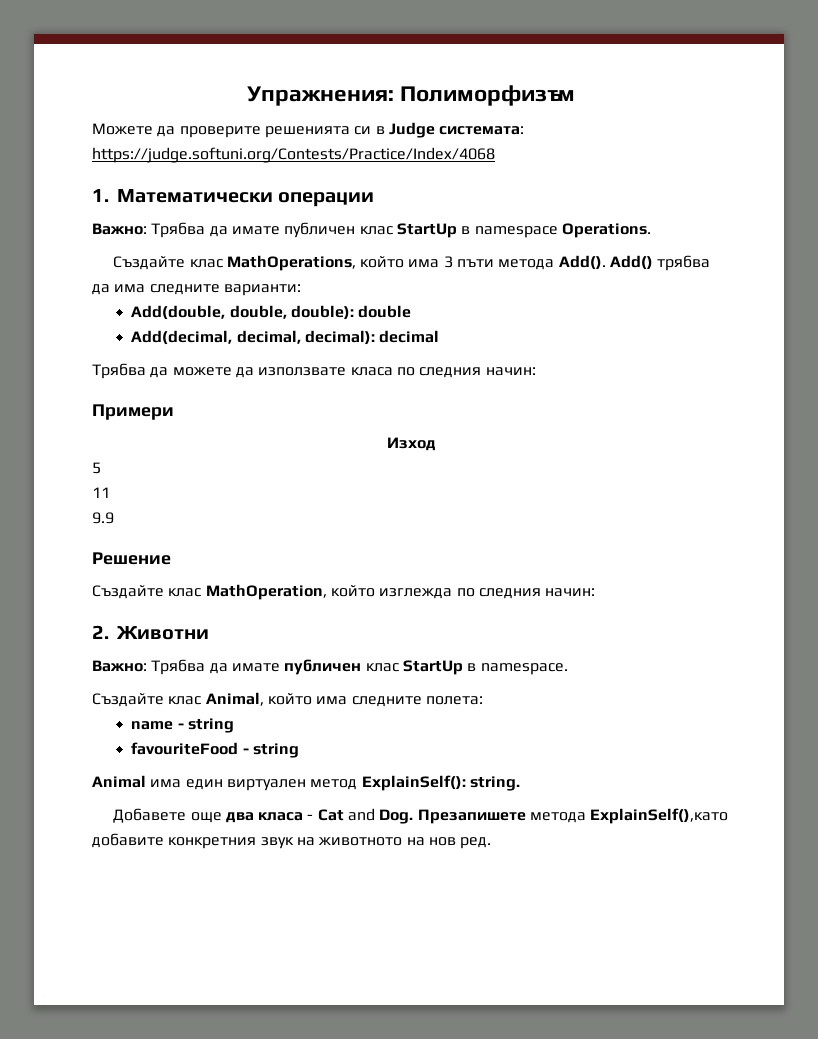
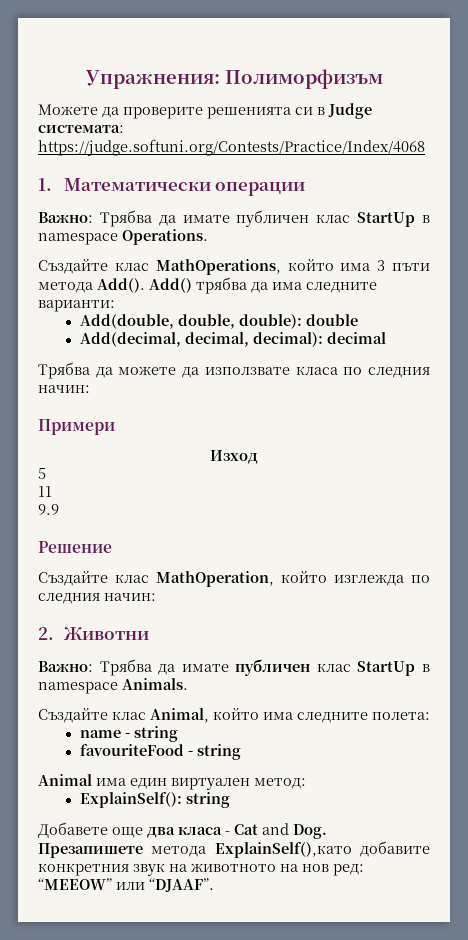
[480,663,568,675] namespace. -> [38,678,188,694] namespace Animals.
[310,775,520,791] метод ExplainSelf(): string. -> [254,778,306,789] [79,792,230,808] метод: // ExplainSelf(): string
[460,837,492,849] ред. -> [333,864,364,876] [38,878,214,892] ред: “MEEOW” или “DJAAF”.

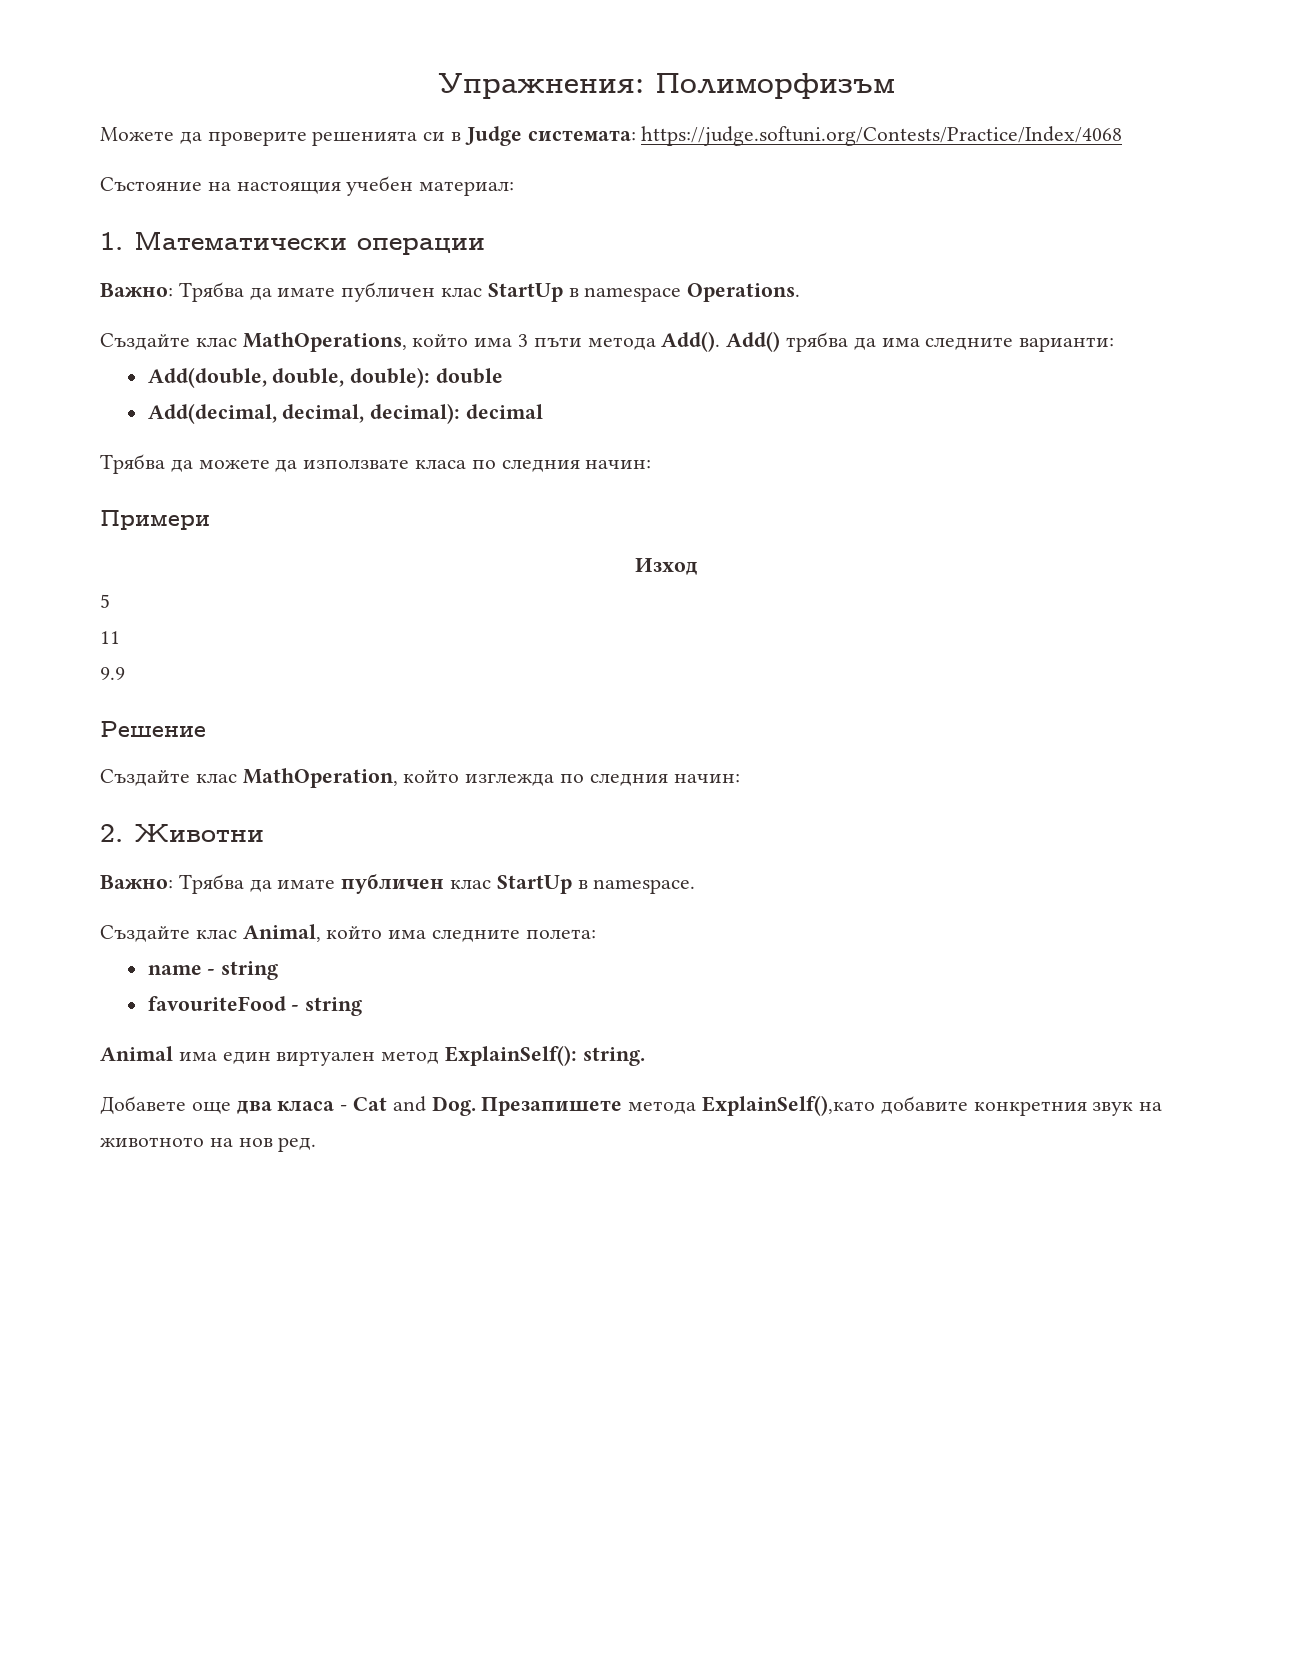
(425, 147) none -> [100,176,515,196] // Състояние на настоящия учебен материал:
[38,678,188,694] namespace Animals. -> [593,879,696,894] namespace.
[254,778,306,789] [79,792,230,808] метод: // ExplainSelf(): string -> [381,1045,645,1066] метод ExplainSelf(): string.
[333,864,364,876] [38,878,214,892] ред: “MEEOW” или “DJAAF”. -> [278,1137,317,1152] ред.

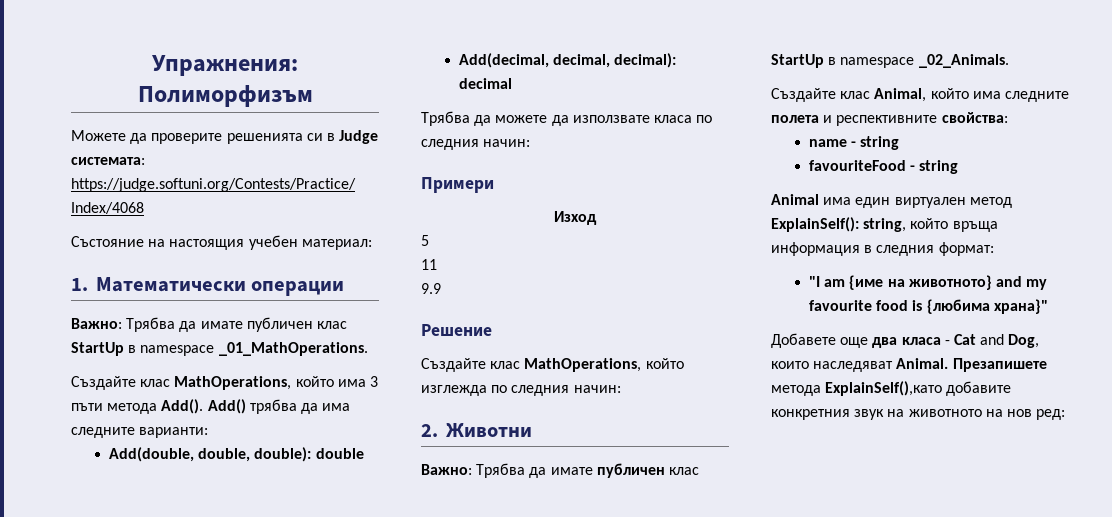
[687,283,801,302] Operations. -> [218,342,368,356] _01_MathOperations.
[242,768,398,788] MathOperation, -> [524,358,642,372] MathOperations,
[593,879,696,894] namespace. -> [840,54,1009,68] namespace _02_Animals.
[525,929,596,939] полета: -> [771,112,1008,126] полета и респективните свойства:
[582,1047,645,1066] string. -> [863,218,998,232] [771,242,994,256] [809,275,1048,290] [809,299,1048,314] string, който връща информация в следния формат: // "I am {име на животното} and my favourite food is {любима храна}"
[431,1096,476,1116] Dog. -> [1008,334,1040,348] [771,358,949,372] Dog, които наследяват Animal.
[278,1137,317,1152] ред. -> [1036,409,1066,420] ред:

